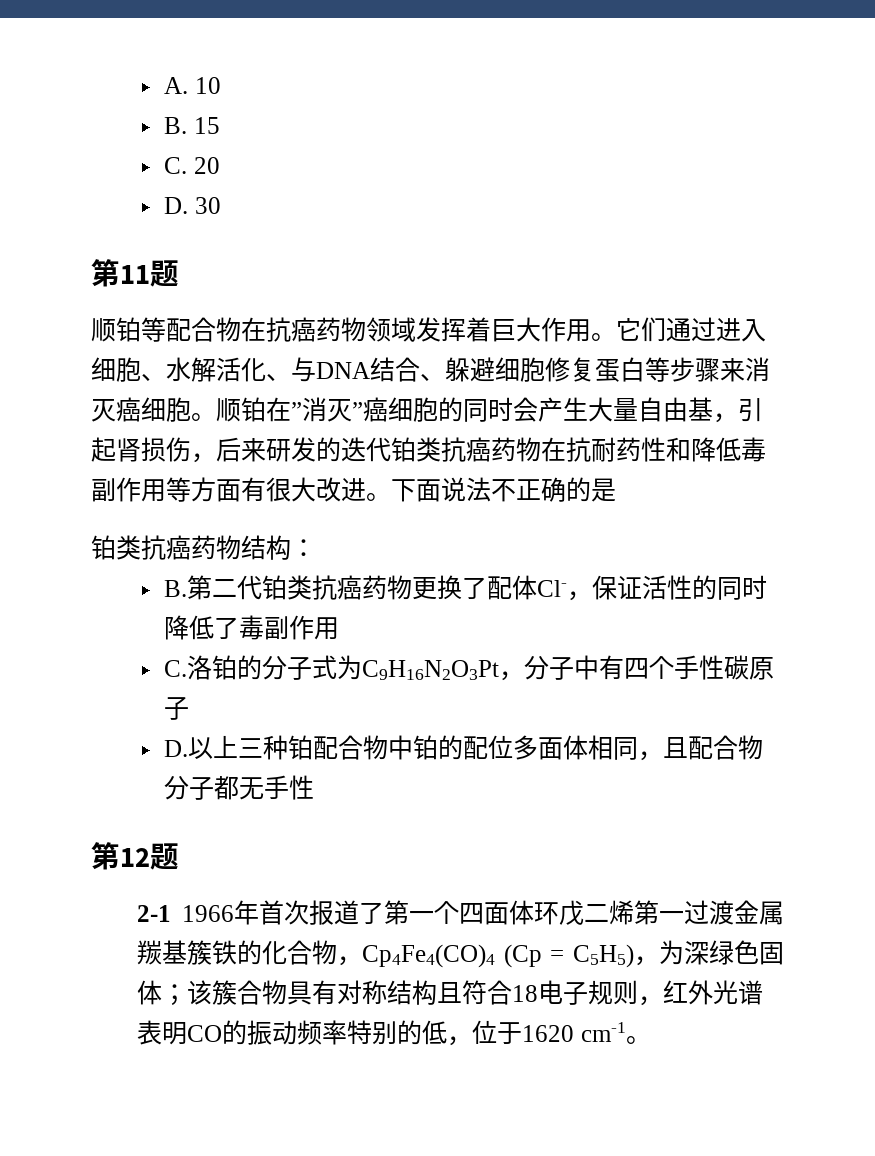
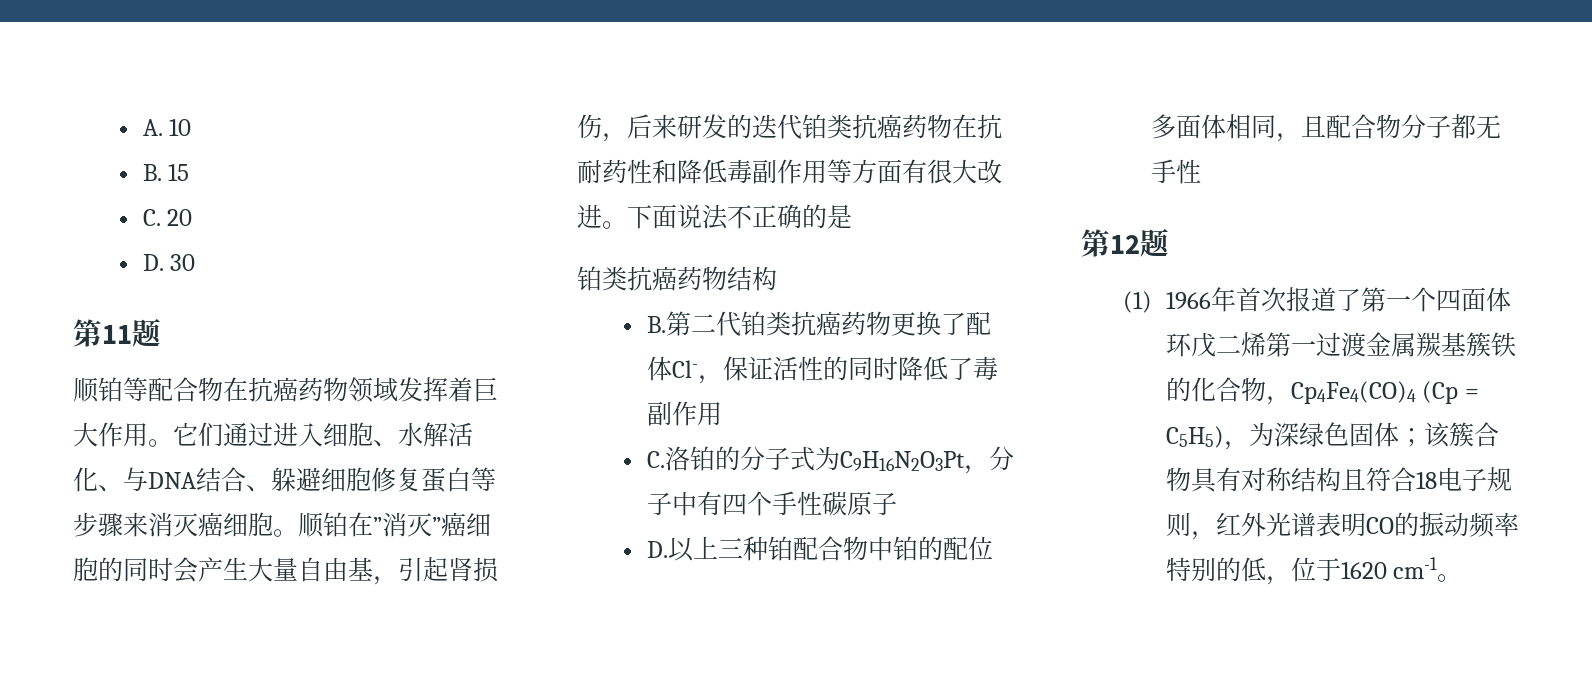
[291,539,316,557] ： -> (777, 278) none
[137,905,172,922] 2-1 -> [1123,291,1153,313] (1)

